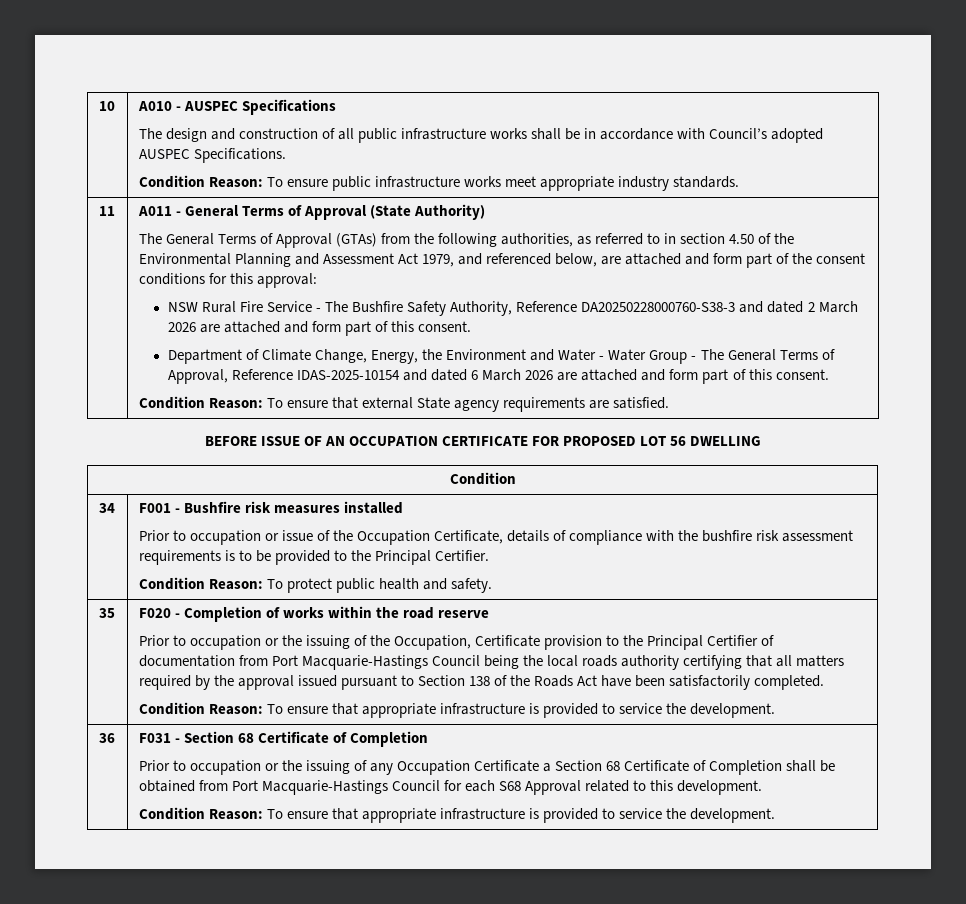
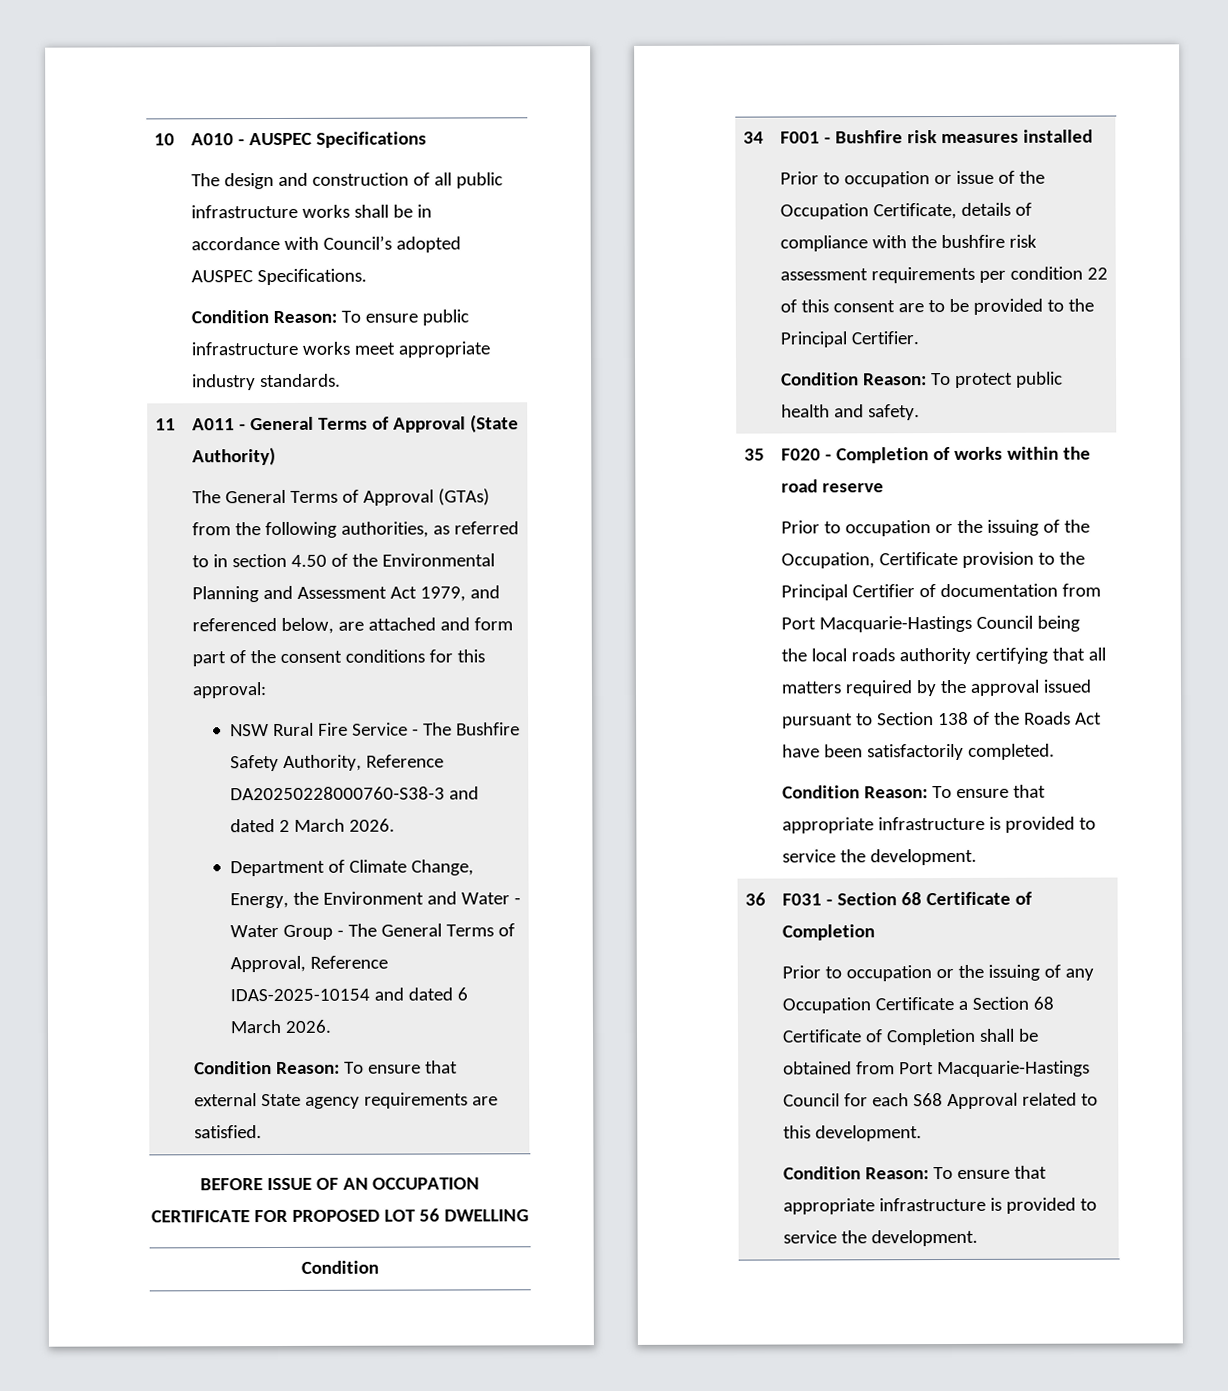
[167,321,472,336] 2026 are attached and form part of this consent. -> [349,818,396,832] 2026.
[525,369,829,384] 2026 are attached and form part of this consent. -> [285,1019,332,1033] 2026.
[224,550,235,561] is -> [979,266,1109,283] [780,299,925,313] per condition 22 of this consent are

